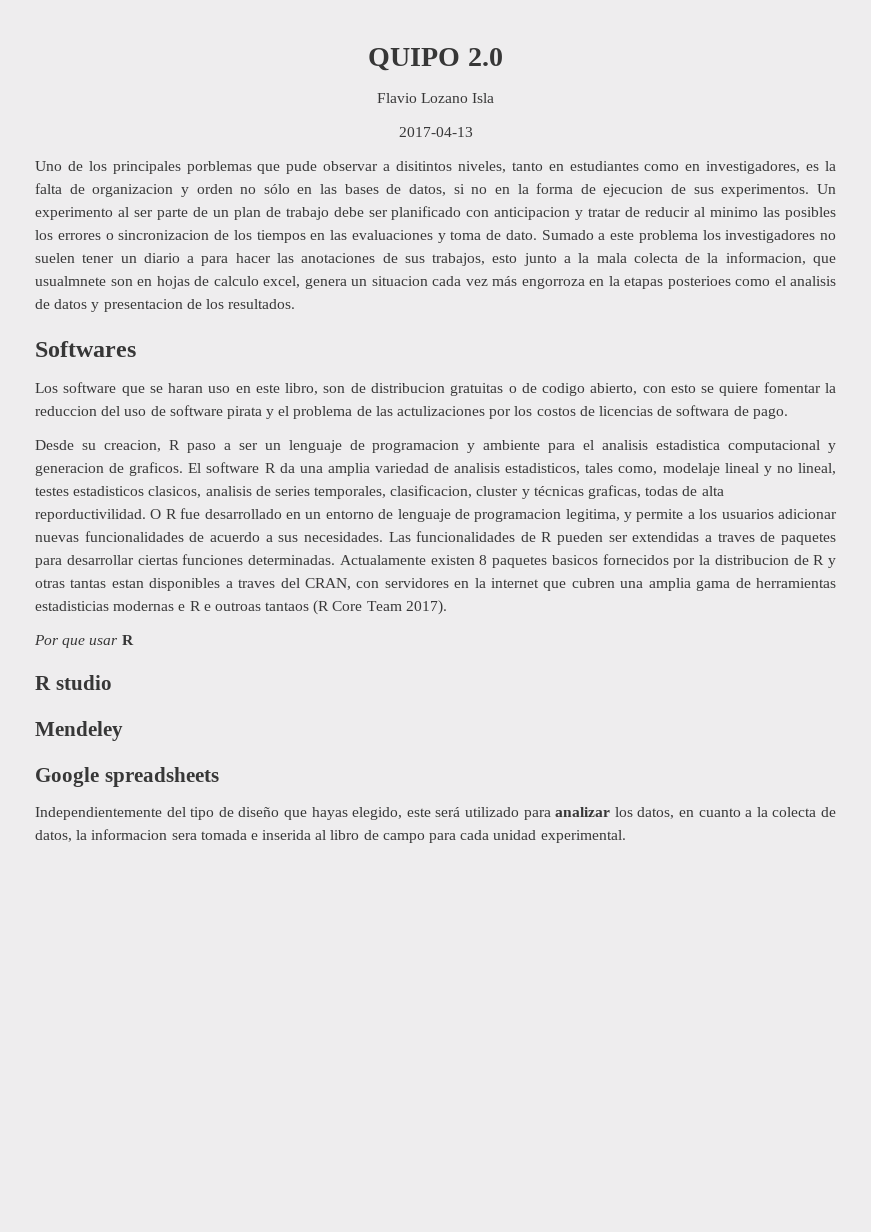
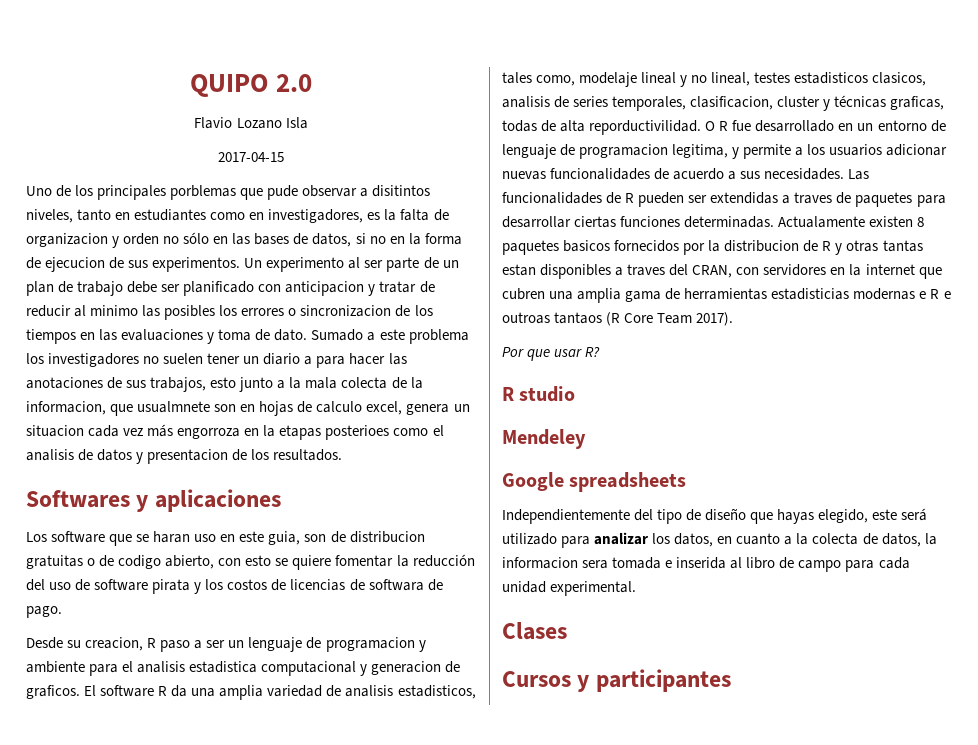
[398,127,473,137] 2017-04-13 -> [218,152,284,162] 2017-04-15
(136, 349) none -> [136,489,281,512] y aplicaciones
[285,383,319,395] libro, -> [268,531,301,545] guia,
[35,406,97,416] reduccion -> [412,554,475,567] reducción
[278,406,512,419] el problema de las actulizaciones por -> (202, 588) none
[121,635,134,645] R -> [585,347,601,357] R?
(626, 836) none -> [502,622,567,640] [502,669,731,692] // Clases // Cursos y participantes

